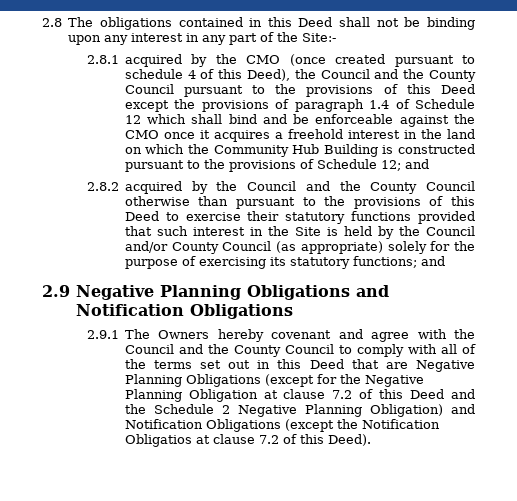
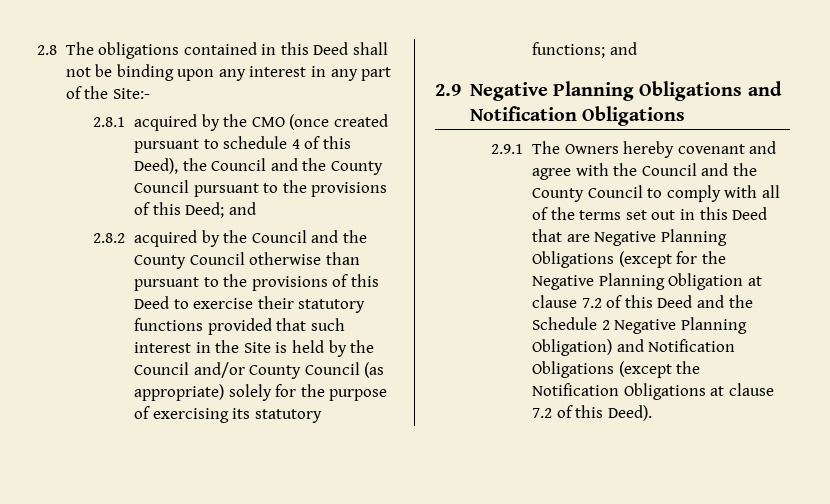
[441,84,476,94] [124,99,475,112] [124,114,475,127] [124,129,475,142] [124,144,475,157] [124,159,401,172] Deed except the provisions of paragraph 1.4 of Schedule 12 which shall bind and be enforceable against the CMO once it acquires a freehold interest in the land on which the Community Hub Building is constructed pursuant to the provisions of Schedule 12; -> [185,202,225,218] Deed;
[124,434,192,447] Obligatios -> [623,383,706,400] Obligations

